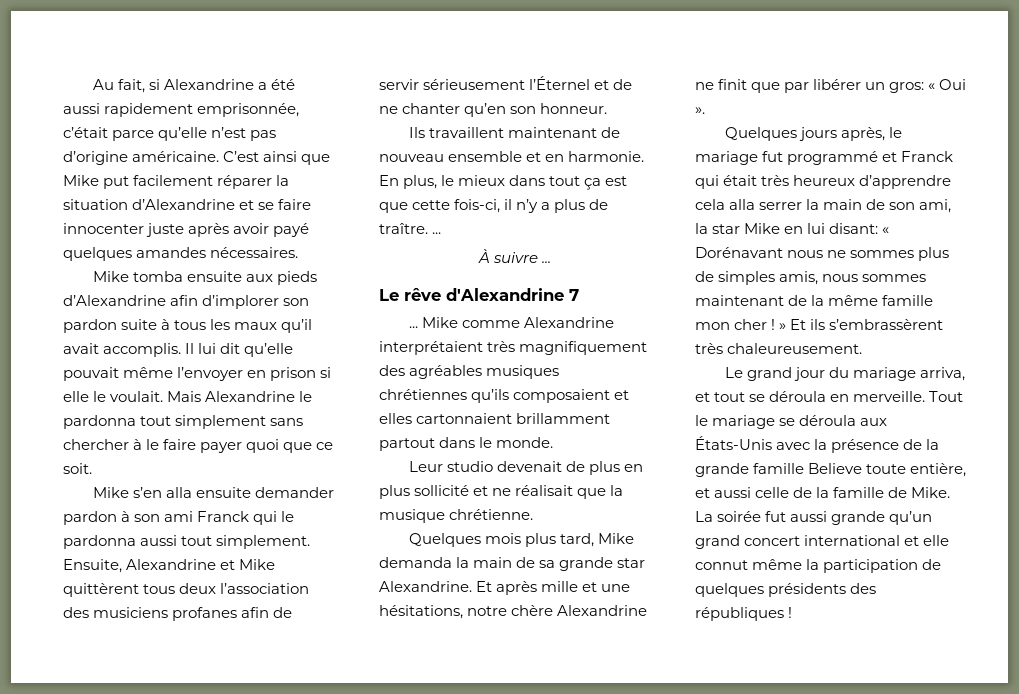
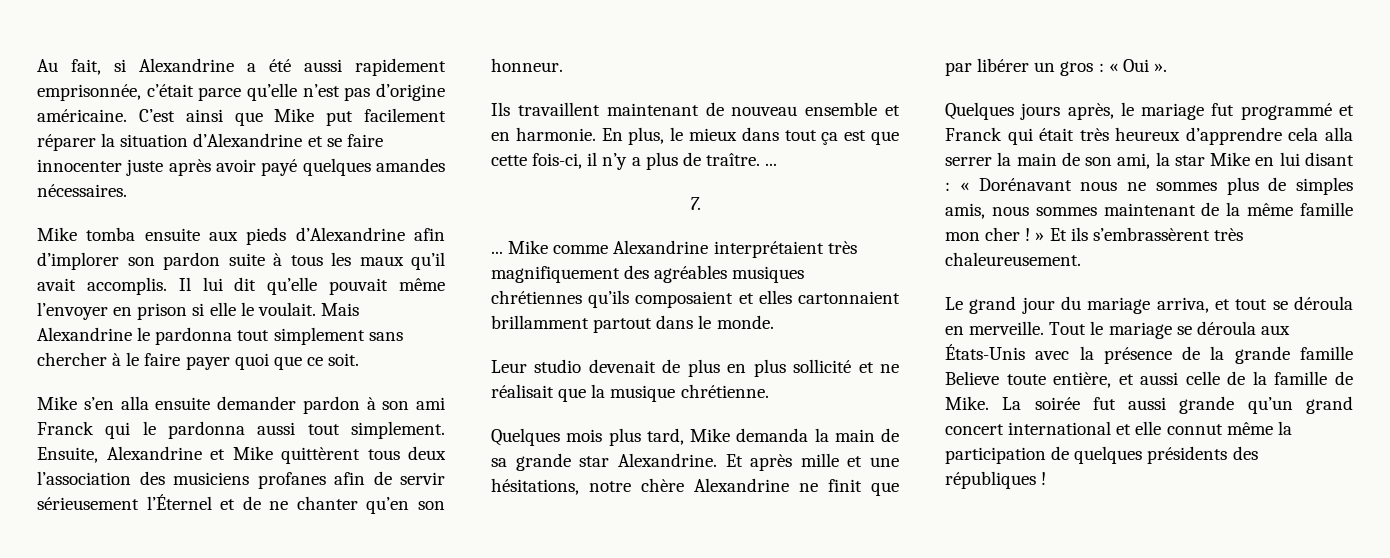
[477,249,552,263] [379,288,579,301] À suivre ... // Le rêve d'Alexandrine 7 -> [689,197,701,210] 7.
[889,82,925,93] gros: -> [1060,61,1104,76] gros :
[829,223,879,234] disant: -> [1305,152,1354,166] [945,182,950,191] disant :

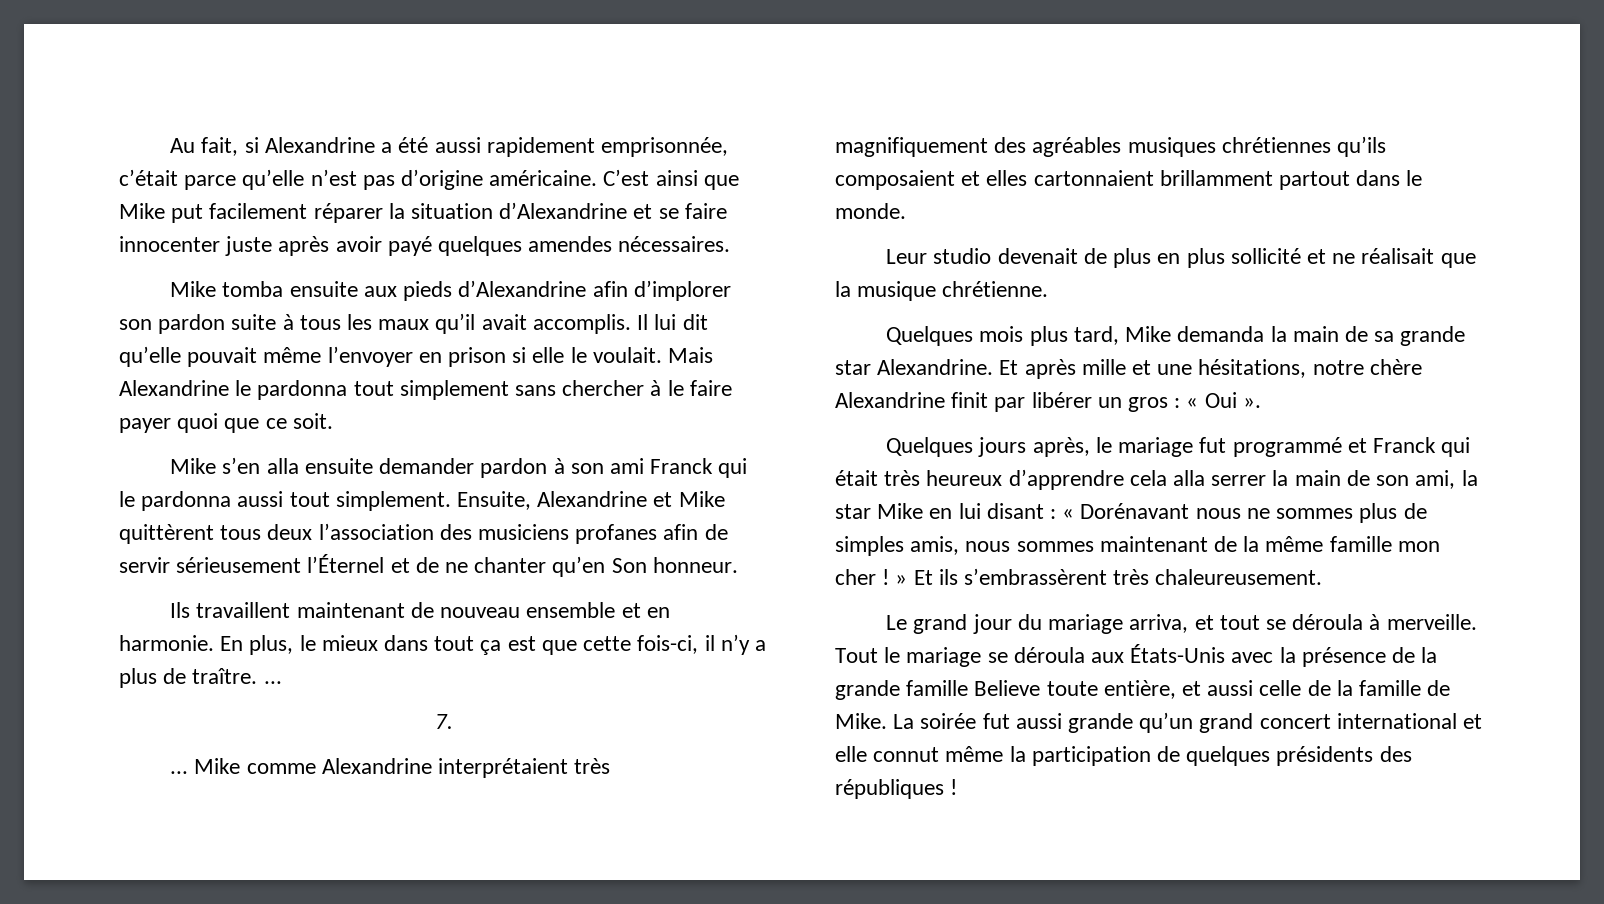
[376,158,445,172] amandes -> [528,236,613,252] amendes
[417,501,445,510] son -> [611,558,647,573] Son
[799,479,899,496] ne finit que -> [951,392,989,408] finit
[945,326,964,335] en -> [1369,614,1381,630] à

